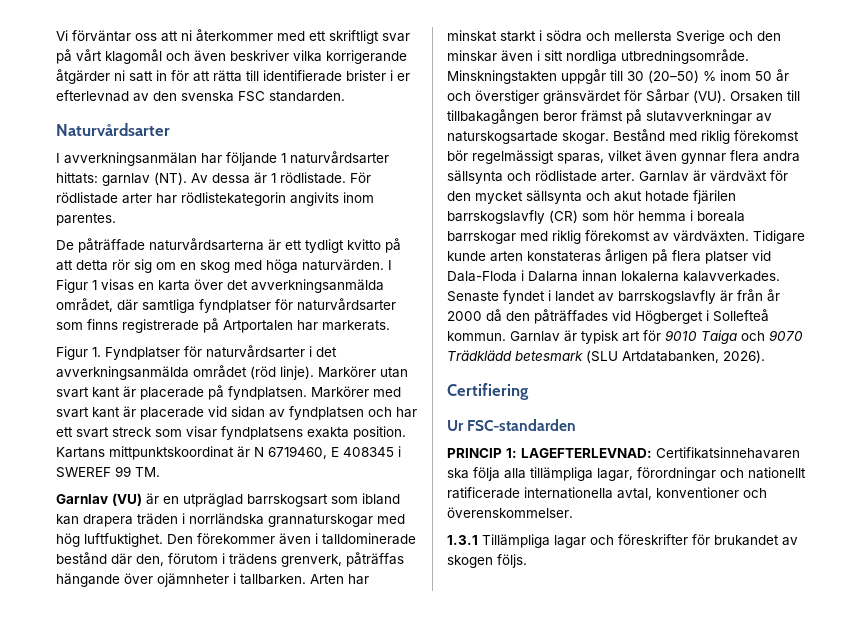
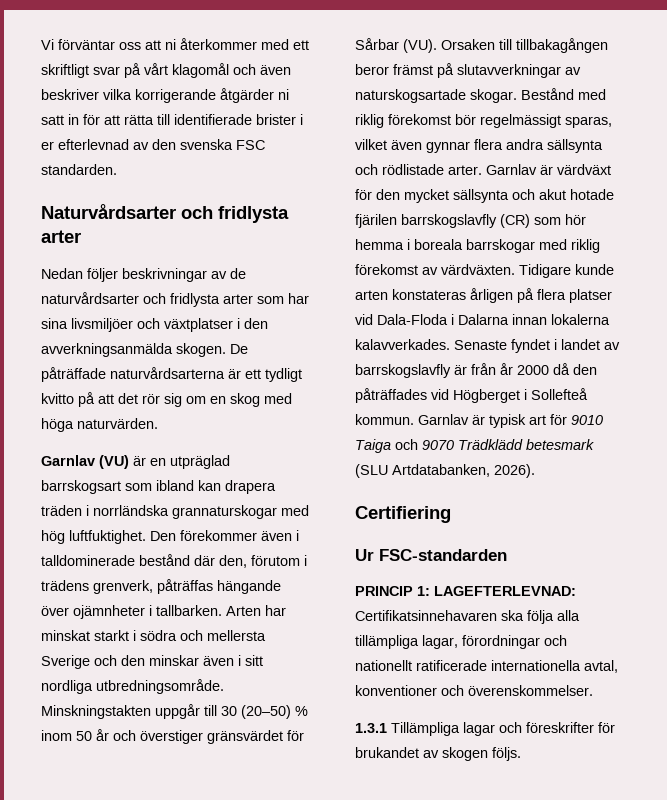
[56,151,389,166] [56,172,371,186] [56,192,374,206] [56,213,116,226] // I avverkningsanmälan har följande 1 naturvårdsarter hittats: garnlav (NT). Av dessa är 1 rödlistade. För rödlistade arter har rödlistekategorin angivits inom parentes. // -> [181,206,289,223] [41,230,81,243] [41,268,246,282] [41,292,309,307] [41,318,268,332] [41,343,226,357] och fridlysta arter // Nedan följer beskrivningar av de naturvårdsarter och fridlysta arter som har sina livsmiljöer och växtplatser i den avverkningsanmälda skogen.
[76,260,108,271] detta -> [118,393,138,404] det
[388,260,392,270] [56,279,384,293] [56,298,396,313] [56,318,390,333] [56,345,337,360] [56,365,408,380] [56,385,401,400] [56,406,417,420] [56,426,406,440] [56,446,401,460] [56,466,160,478] I Figur 1 visas en karta över det avverkningsanmälda området, där samtliga fyndplatser för naturvårdsarter som finns registrerade på Artportalen har markerats. // Figur 1. Fyndplatser för naturvårdsarter i det avverkningsanmälda området (röd linje). Markörer utan svart kant är placerade på fyndplatsen. Markörer med svart kant är placerade vid sidan av fyndplatsen och har ett svart streck som visar fyndplatsens exakta position. Kartans mittpunktskoordinat är N 6719460, E 408345 i SWEREF 99 TM. -> (158, 423) none

